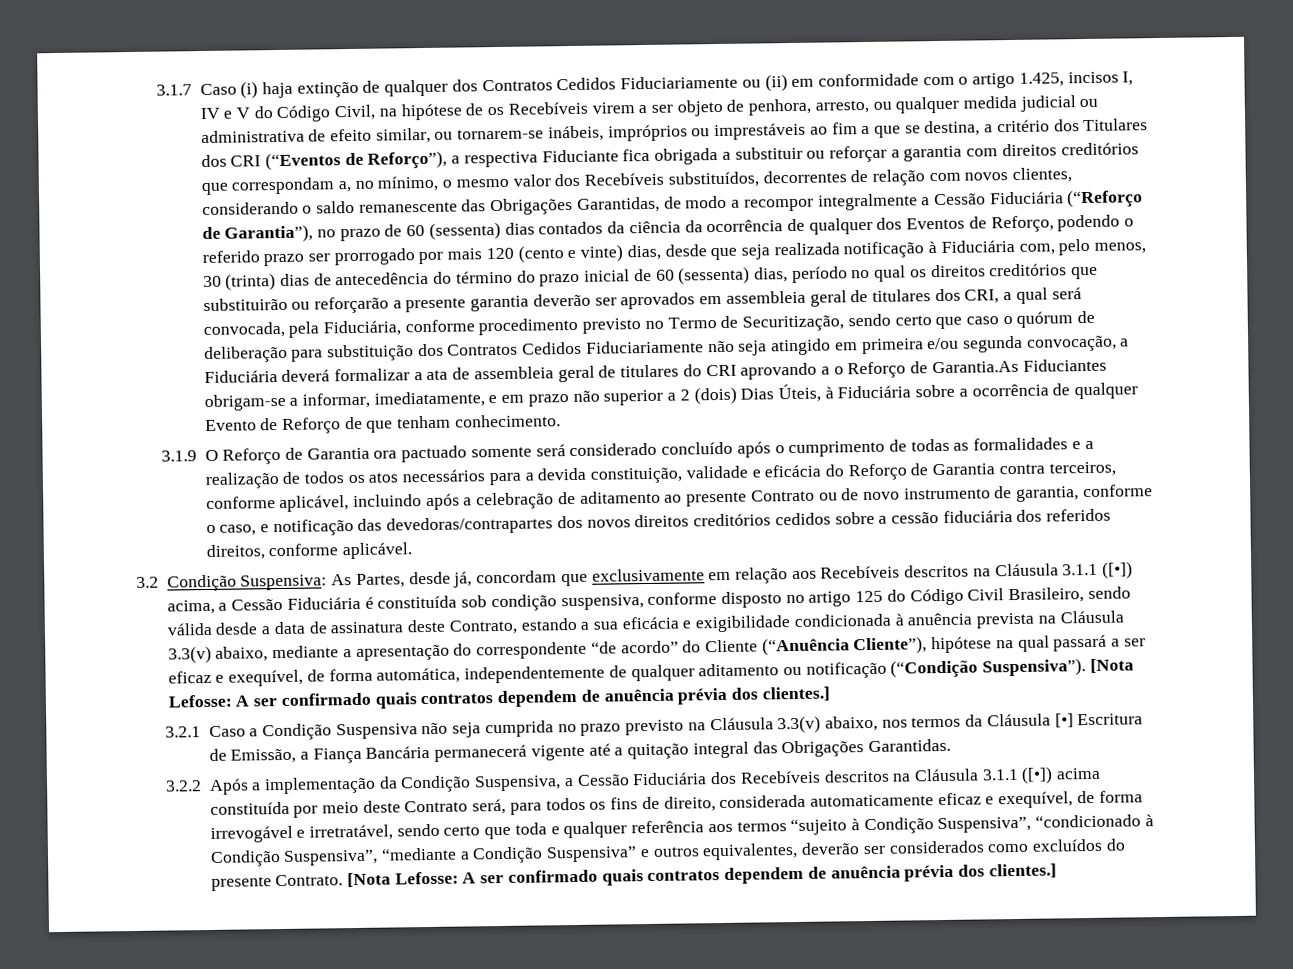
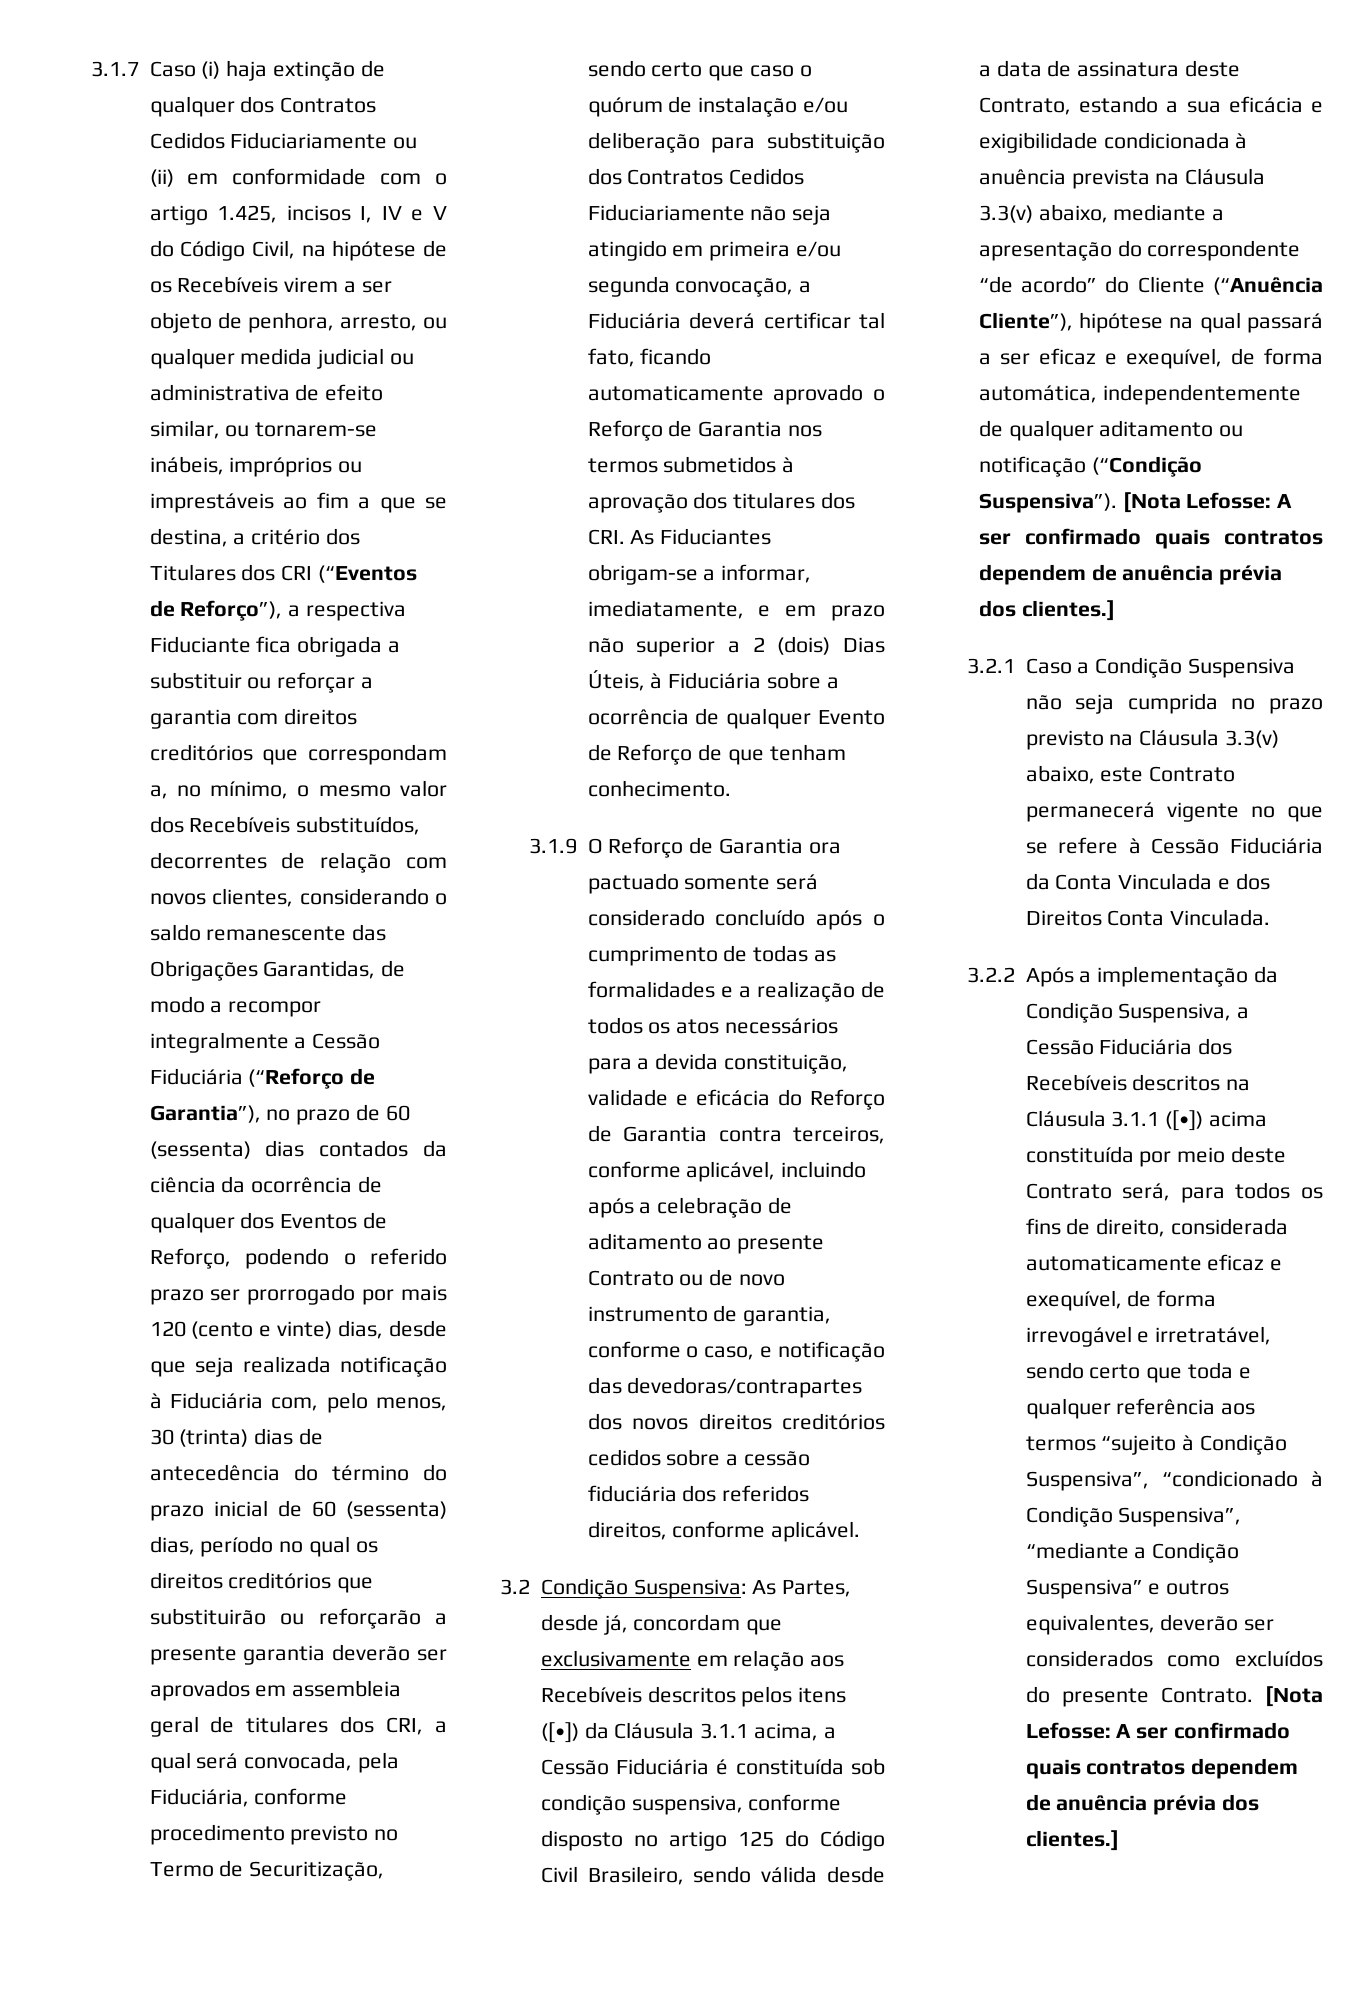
(1096, 317) none -> [698,96,849,117] instalação e/ou
[333,360,1019,383] formalizar a ata de assembleia geral de titulares do CRI aprovando a o Reforço de Garantia.As -> [763,312,885,329] [587,348,712,367] [587,384,885,405] [587,420,823,441] [587,456,795,473] [587,492,856,513] [587,529,655,545] certificar tal fato, ficando automaticamente aprovado o Reforço de Garantia nos termos submetidos à aprovação dos titulares dos CRI. As
[972,561,1134,579] na Cláusula 3.1.1 ([•]) -> [741,1686,847,1707] [540,1722,749,1743] pelos itens ([•]) da Cláusula 3.1.1
[881,713,1144,728] [208,738,951,764] nos termos da Cláusula [•] Escritura de Emissão, a Fiança Bancária permanecerá vigente até a quitação integral das Obrigações Garantidas. -> [1100,766,1236,782] [1025,802,1323,822] [1025,837,1323,854] [1025,873,1270,890] [1025,909,1271,926] este Contrato permanecerá vigente no que se refere à Cessão Fiduciária da Conta Vinculada e dos Direitos Conta Vinculada.

